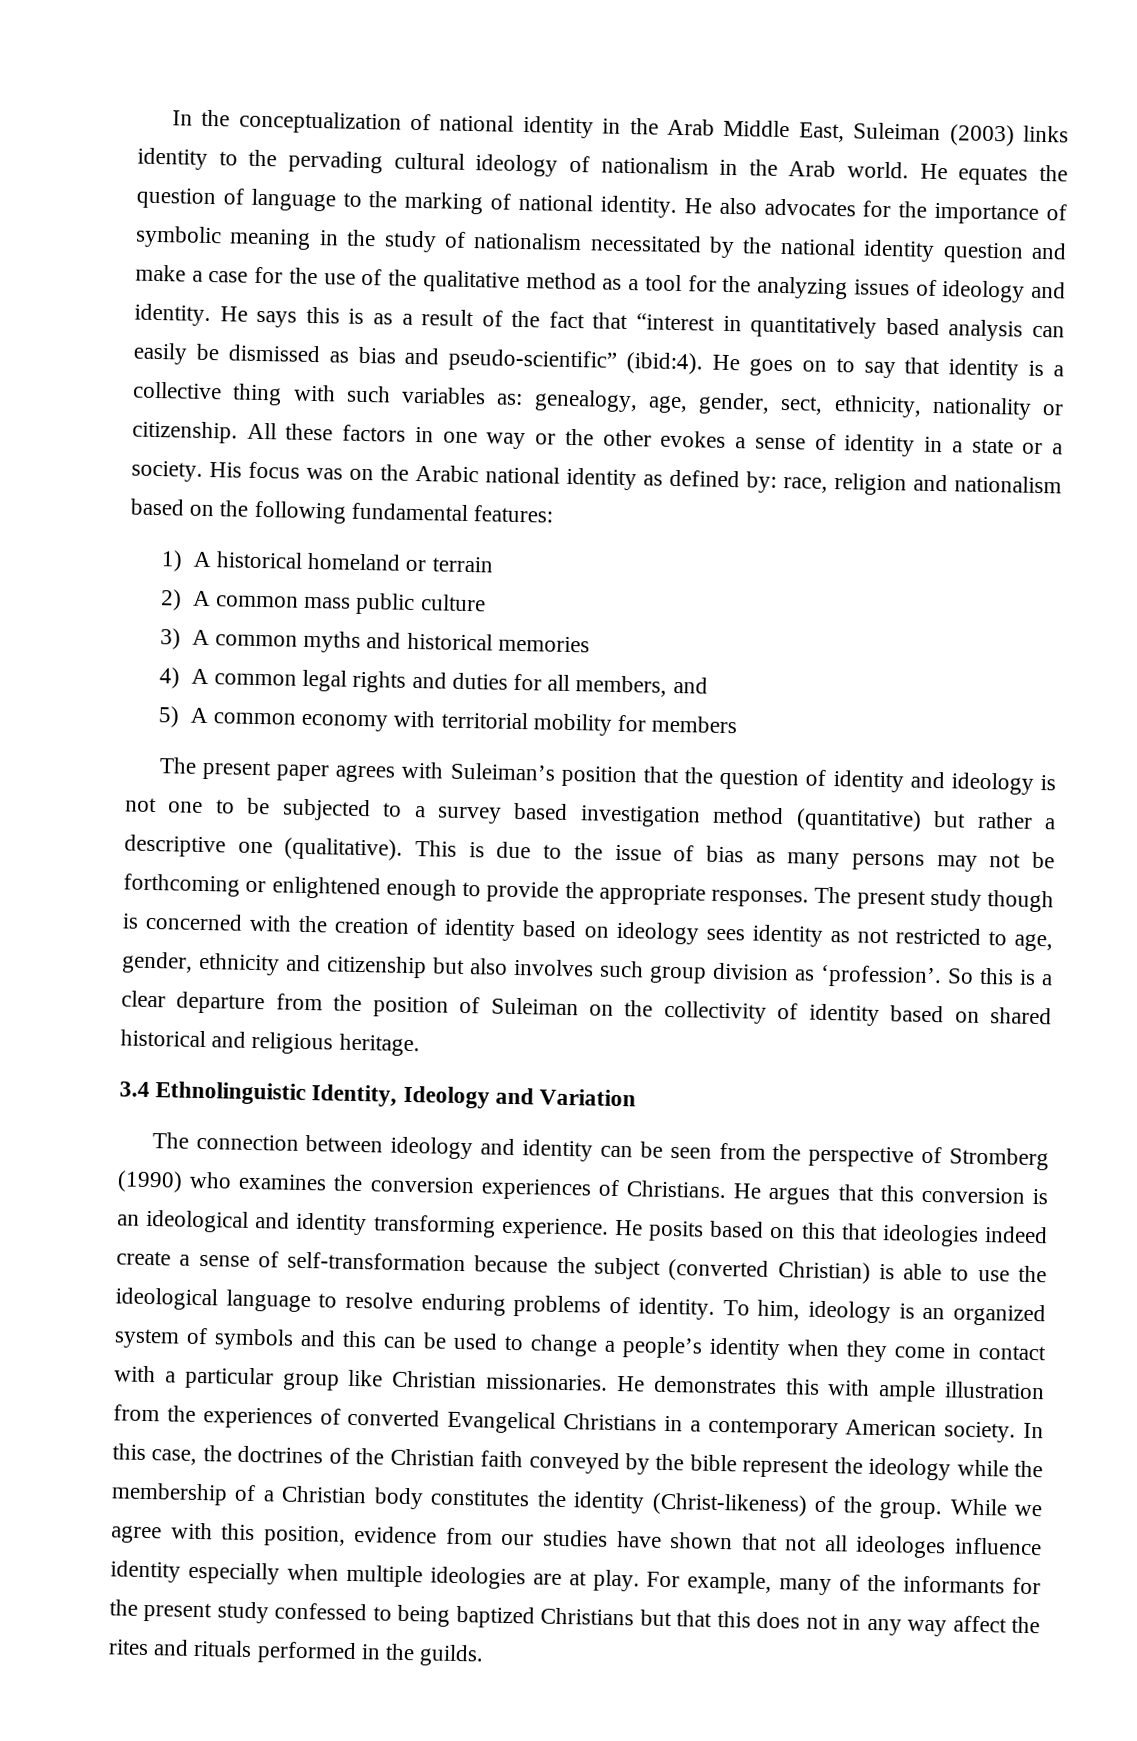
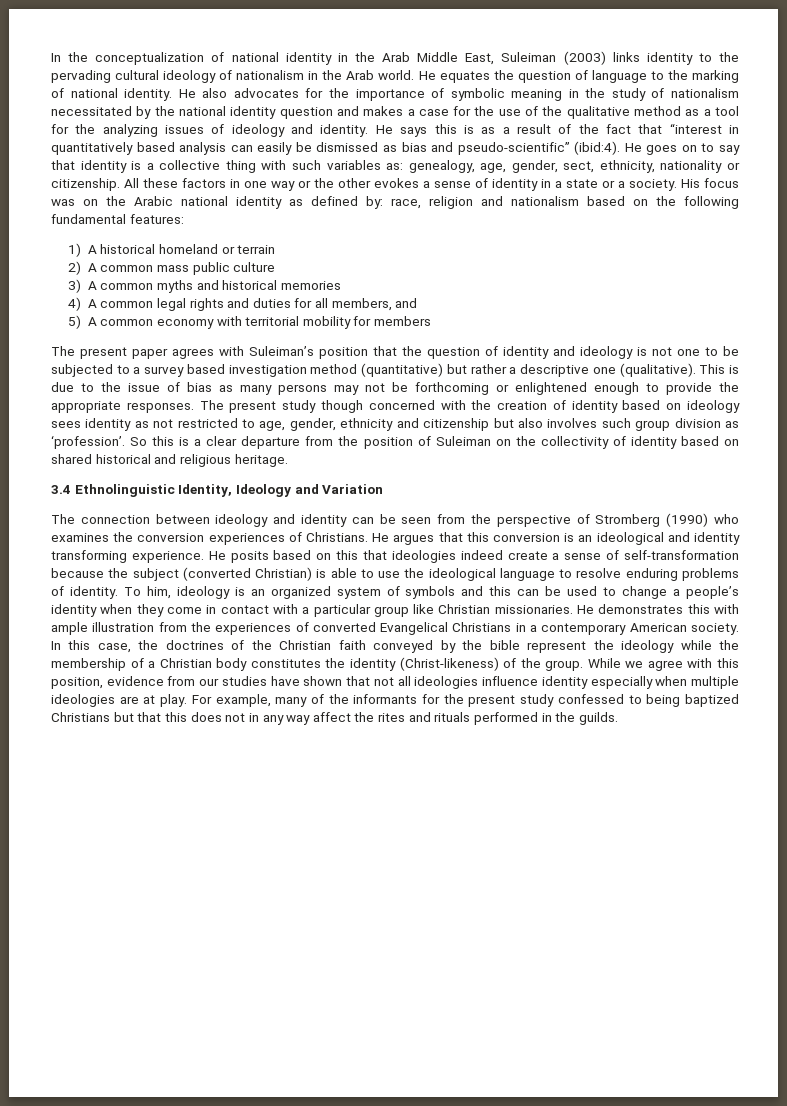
[135,264,186,282] make -> [363,106,404,116] makes
[122,913,139,929] is -> (363, 406) none
[855,1535,947,1559] ideologes -> [414,676,479,689] ideologies

